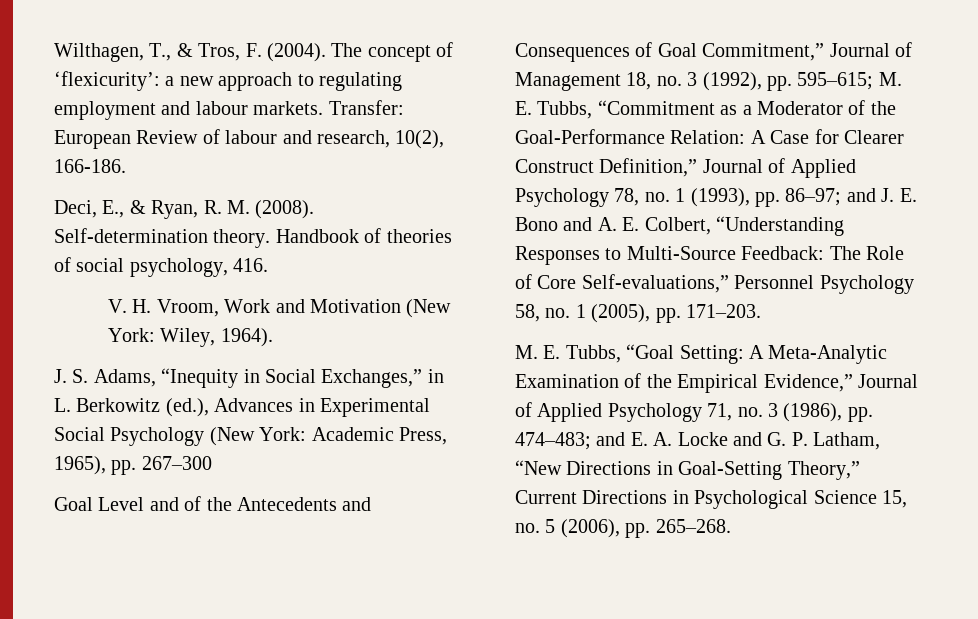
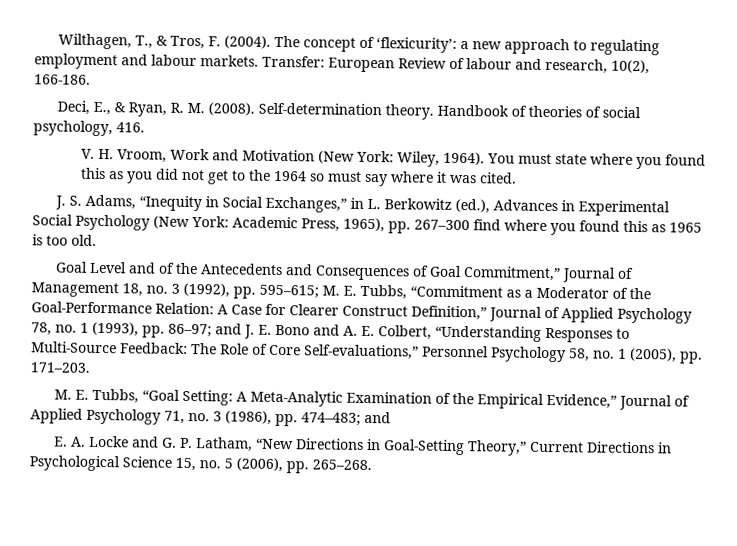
(273, 337) none -> [486,153,706,170] [80,167,517,187] You must state where you found this as you did not get to the 1964 so must say where it was cited.
(212, 463) none -> [473,219,702,236] [32,234,97,246] find where you found this as 1965 is too old.
(626, 439) none -> (391, 417) //

